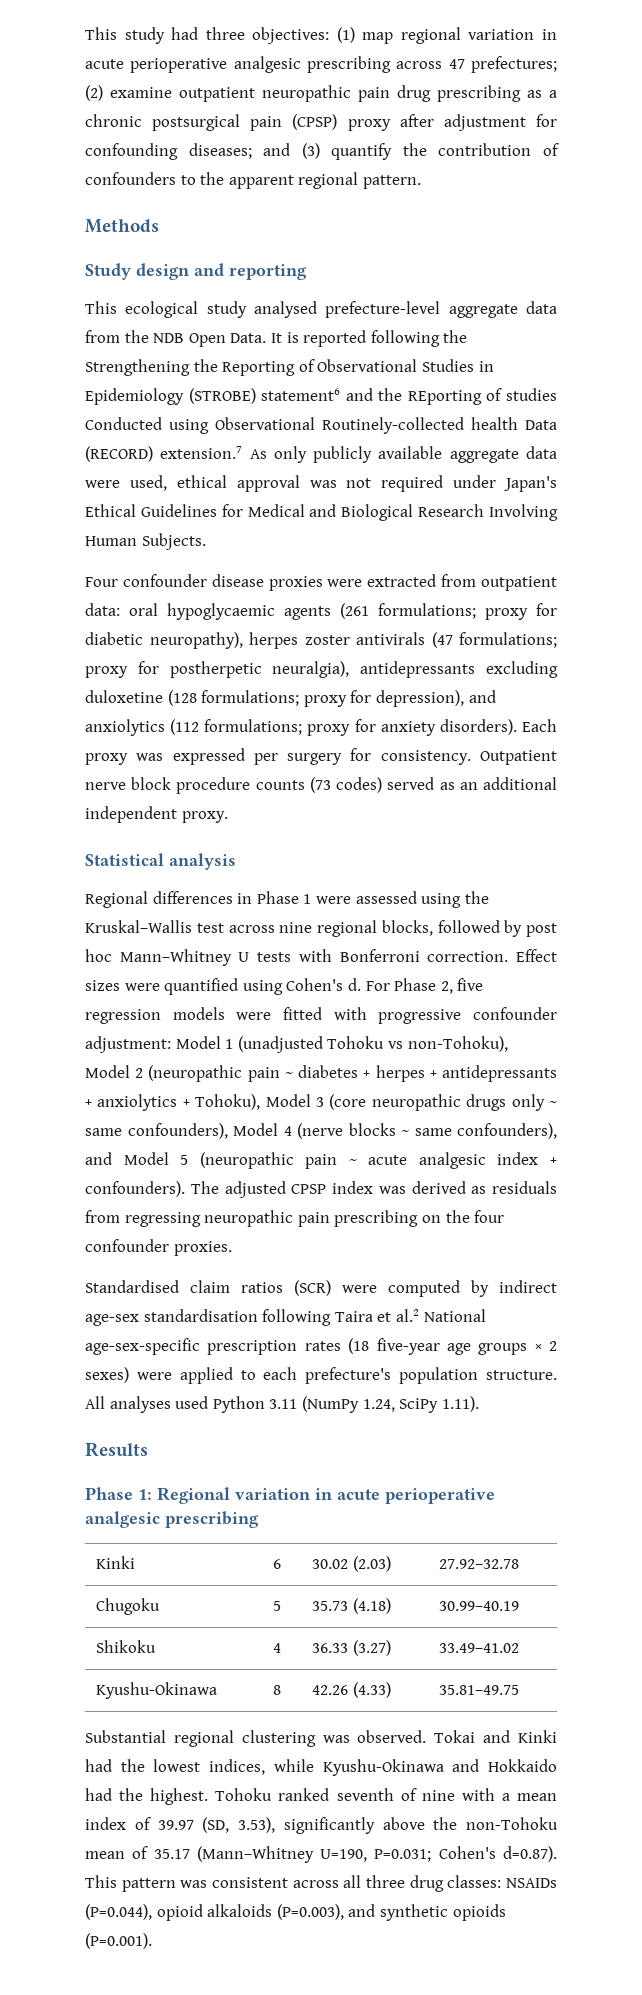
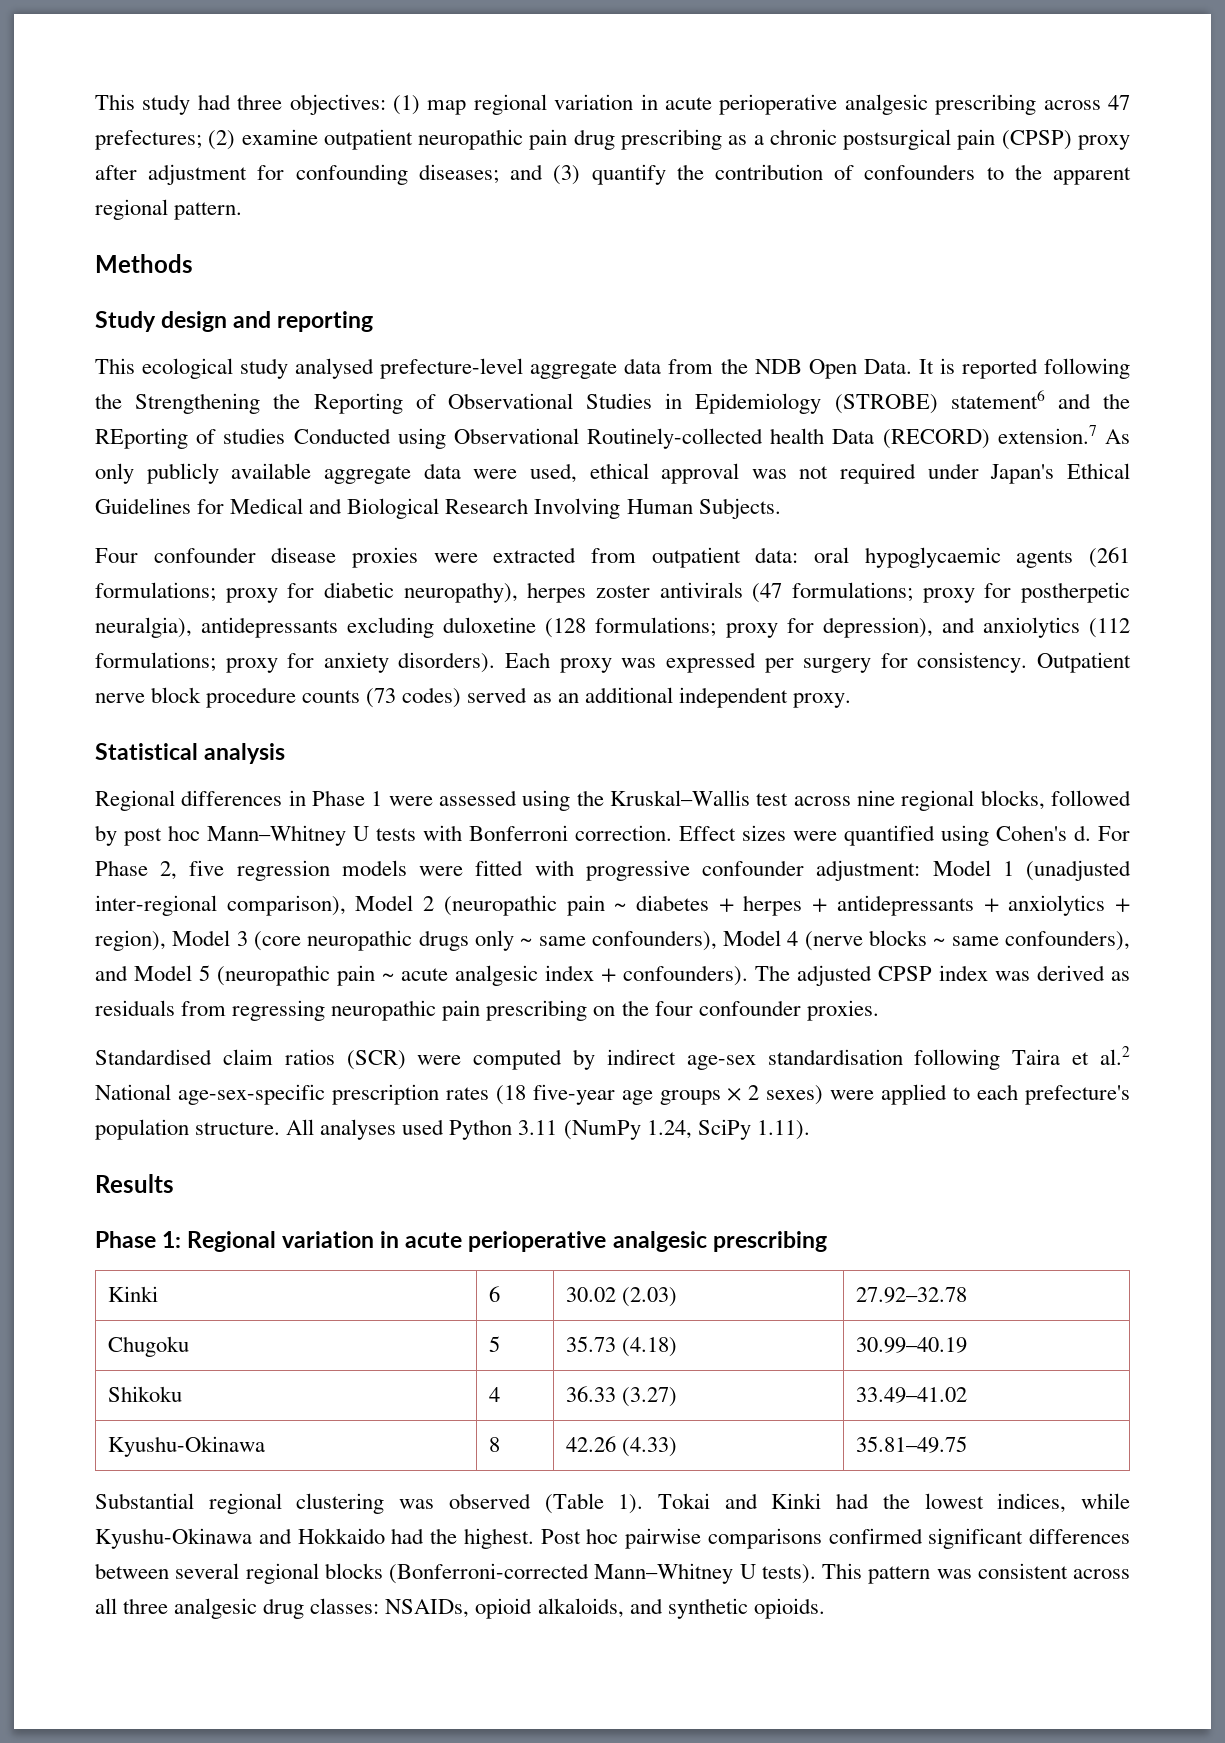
[327,1036,508,1052] Tohoku vs non-Tohoku), -> [95,895,346,916] inter-regional comparison),
[195,1094,261,1110] Tohoku), -> [95,930,166,951] region),
[357,1730,427,1743] observed. -> [448,1493,644,1514] observed (Table 1).
[215,1788,558,1801] [85,1817,558,1834] [85,1846,557,1863] Tohoku ranked seventh of nine with a mean index of 39.97 (SD, 3.53), significantly above the non-Tohoku mean of 35.17 (Mann–Whitney U=190, P=0.031; Cohen's d=0.87). -> [540,1528,1130,1549] [95,1563,816,1584] Post hoc pairwise comparisons confirmed significant differences between several regional blocks (Bonferroni-corrected Mann–Whitney U tests).
(405, 1881) none -> [174,1598,258,1619] analgesic
[506,1878,557,1888] [85,1904,506,1921] [85,1933,152,1949] NSAIDs (P=0.044), opioid alkaloids (P=0.003), and synthetic opioids (P=0.001). -> [385,1598,825,1619] NSAIDs, opioid alkaloids, and synthetic opioids.

